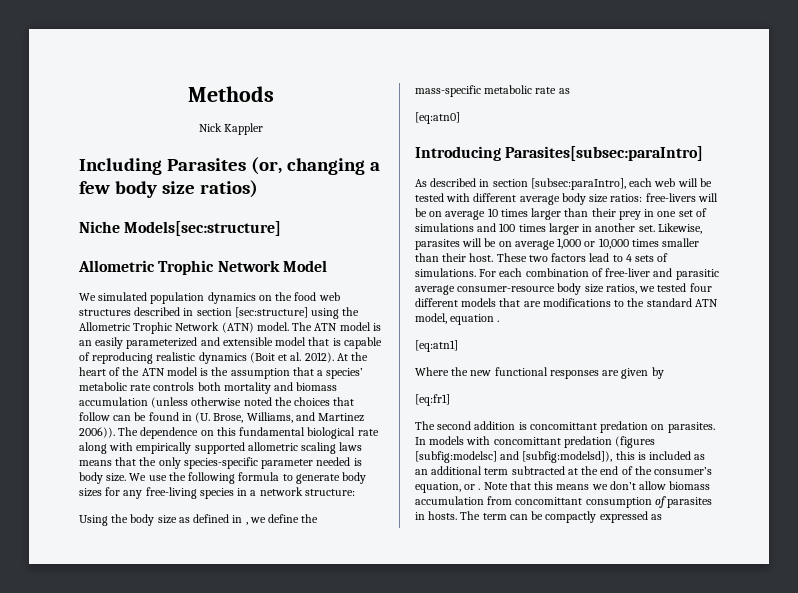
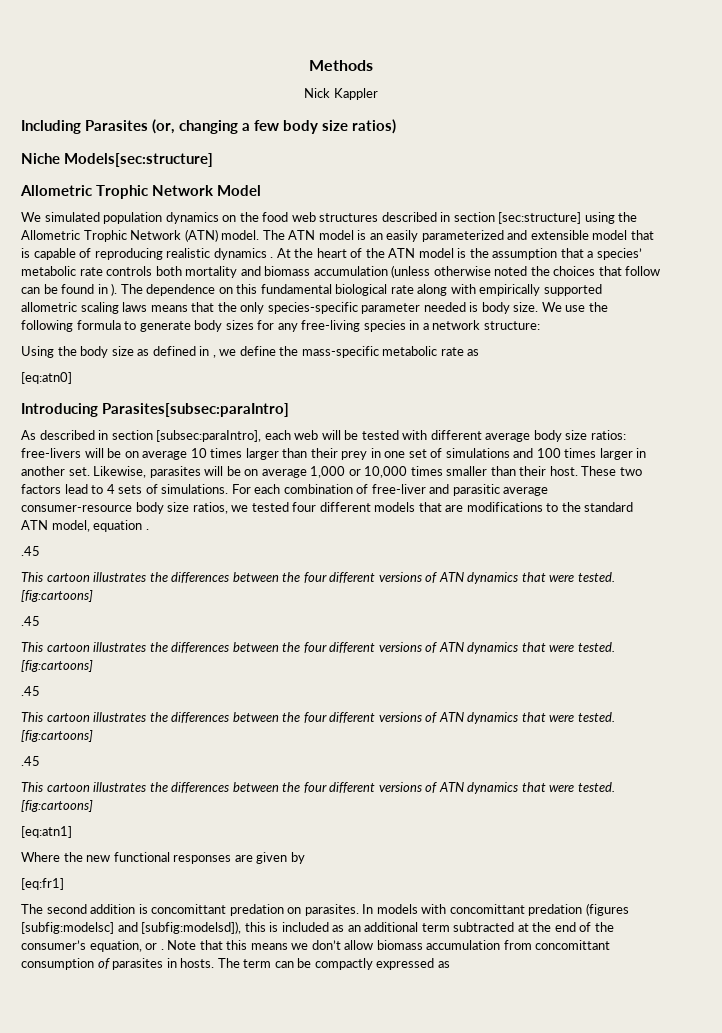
[249,352,334,363] (Boit et al. 2012). -> [270,257,274,258] .
[195,412,365,423] [79,427,115,438] (U. Brose, Williams, and Martinez 2006)). -> [111,283,118,296] ).
(500, 321) none -> [21,546,40,556] [21,572,615,584] [21,590,93,602] [21,616,40,626] [21,642,615,654] [21,660,93,672] [21,686,40,696] [21,712,615,724] [21,730,93,742] [21,756,40,766] [21,782,615,794] [21,800,93,812] // .45 // This cartoon illustrates the differences between the four different versions of ATN dynamics that were tested. [fig:cartoons] // .45 // This cartoon illustrates the differences between the four different versions of ATN dynamics that were tested. [fig:cartoons] // .45 // This cartoon illustrates the differences between the four different versions of ATN dynamics that were tested. [fig:cartoons] // .45 // This cartoon illustrates the differences between the four different versions of ATN dynamics that were tested. [fig:cartoons]

